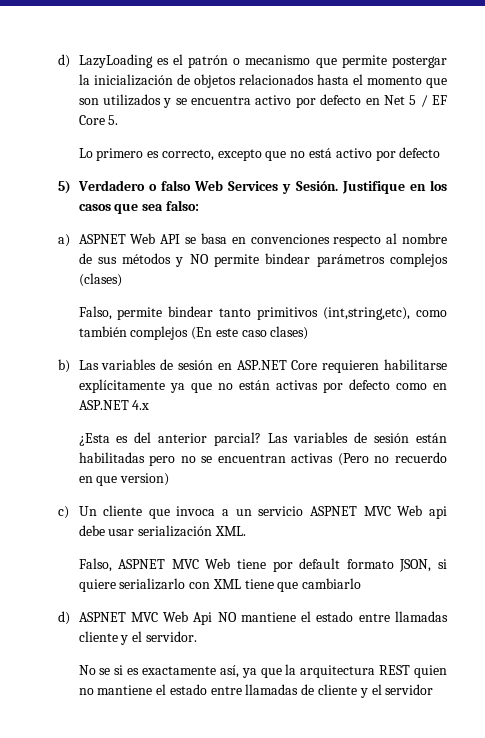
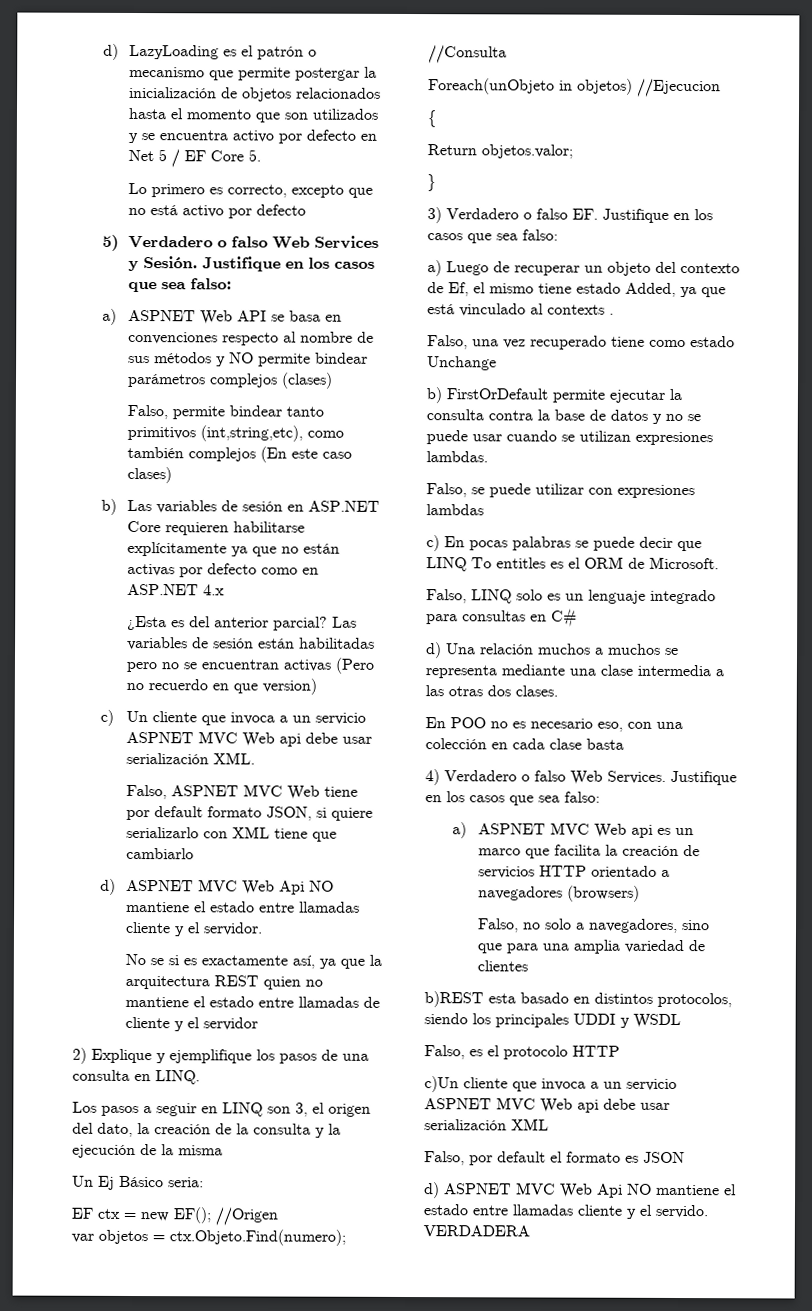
(434, 689) none -> [72,1047,369,1064] [72,1069,200,1085] [72,1101,371,1117] [72,1122,341,1138] [72,1144,223,1159] [72,1175,204,1190] [71,1207,278,1226] [71,1229,346,1246] [428,45,507,64] [428,78,721,98] [427,110,436,128] [427,144,573,159] [427,174,436,192] [427,207,713,224] [427,229,558,244] [427,260,740,277] [427,282,726,298] [427,303,614,317] [427,335,735,350] [427,356,497,371] [426,387,682,404] [426,409,701,424] [426,430,713,446] [426,451,488,463] [426,483,695,499] [426,504,484,516] [426,535,702,552] [426,556,719,572] [426,589,716,605] [426,607,577,628] [425,642,679,659] [425,664,724,679] [425,685,558,697] [425,717,683,732] [425,738,624,750] [425,769,737,786] [425,791,600,806] [451,822,695,839] [478,844,701,859] [478,865,671,879] [478,885,641,902] [477,918,711,933] [477,939,706,954] [477,960,529,972] [424,991,732,1008] [424,1013,681,1029] [424,1045,620,1060] [424,1076,677,1093] [424,1097,670,1113] [424,1118,549,1131] [424,1151,685,1166] [424,1182,737,1199] [423,1204,708,1219] [423,1225,530,1237] // 2) Explique y ejemplifique los pasos de una consulta en LINQ. // Los pasos a seguir en LINQ son 3, el origen del dato, la creación de la consulta y la ejecución de la misma // Un Ej Básico seria: // EF ctx = new EF(); //Origen // var objetos = ctx.Objeto.Find(numero); //Consulta // Foreach(unObjeto in objetos) //Ejecucion // { // Return objetos.valor; // } // 3) Verdadero o falso EF. Justifique en los casos que sea falso: // a) Luego de recuperar un objeto del contexto de Ef, el mismo tiene estado Added, ya que está vinculado al contexts . // Falso, una vez recuperado tiene como estado Unchange // b) FirstOrDefault permite ejecutar la consulta contra la base de datos y no se puede usar cuando se utilizan expresiones lambdas. // Falso, se puede utilizar con expresiones lambdas // c) En pocas palabras se puede decir que LINQ To entitles es el ORM de Microsoft. // Falso, LINQ solo es un lenguaje integrado para consultas en C# // d) Una relación muchos a muchos se representa mediante una clase intermedia a las otras dos clases. // En POO no es necesario eso, con una colección en cada clase basta // 4) Verdadero o falso Web Services. Justifique en los casos que sea falso: // a) ASPNET MVC Web api es un marco que facilita la creación de servicios HTTP orientado a navegadores (browsers) // Falso, no solo a navegadores, sino que para una amplia variedad de clientes // b)REST esta basado en distintos protocolos, siendo los principales UDDI y WSDL // Falso, es el protocolo HTTP // c)Un cliente que invoca a un servicio ASPNET MVC Web api debe usar serialización XML // Falso, por default el formato es JSON // d) ASPNET MVC Web Api NO mantiene el estado entre llamadas cliente y el servido. VERDADERA

